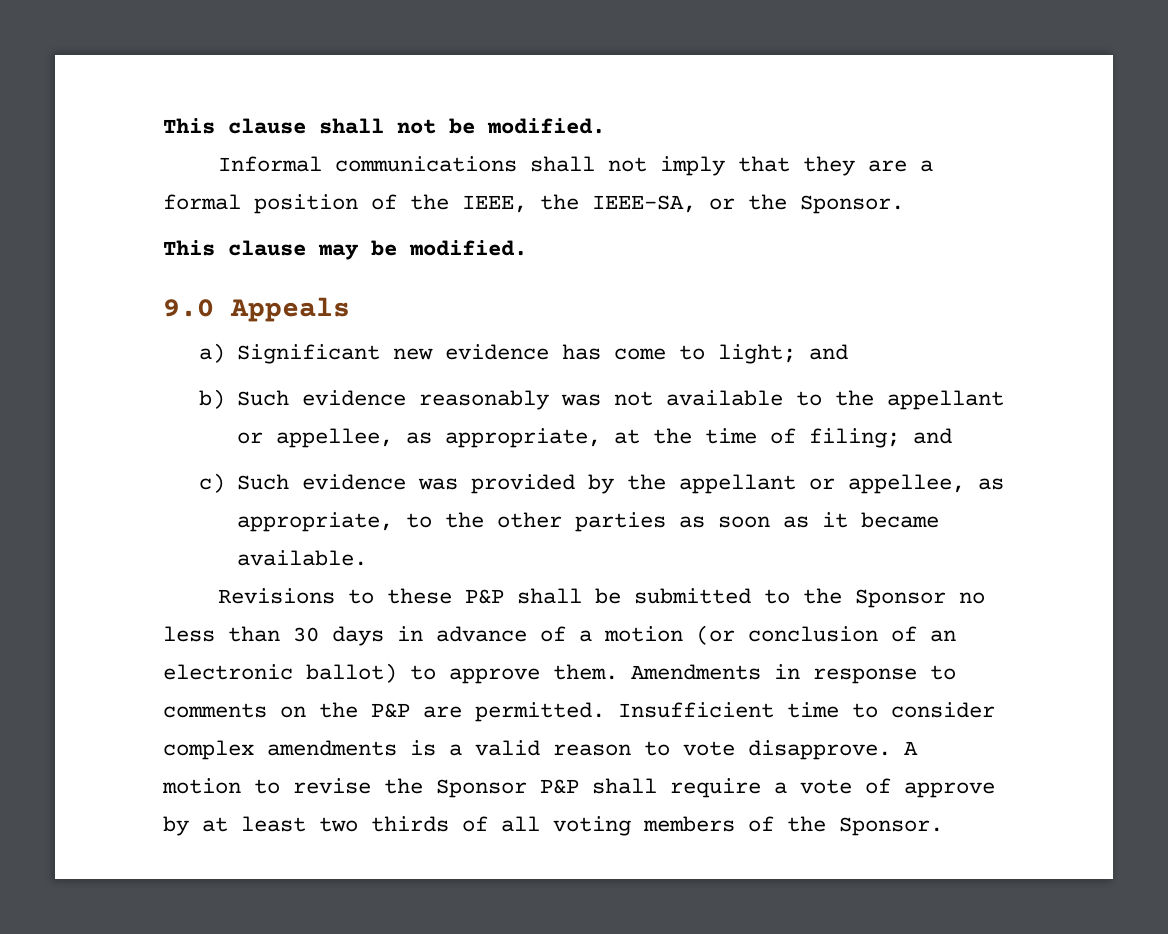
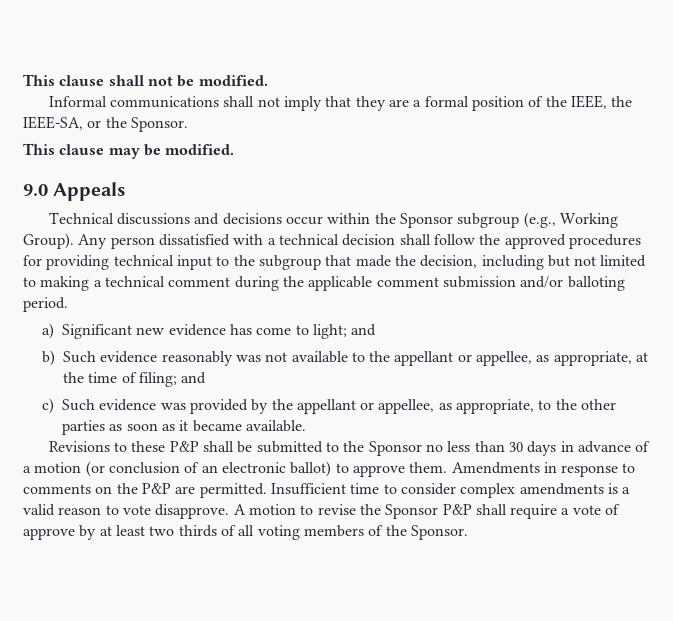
(350, 309) none -> [48,212,619,228] [23,233,641,249] [23,255,647,270] [23,276,625,291] [23,297,68,312] // Technical discussions and decisions occur within the Sponsor subgroup (e.g., Working Group). Any person dissatisfied with a technical decision shall follow the approved procedures for providing technical input to the subgroup that made the decision, including but not limited to making a technical comment during the applicable comment submission and/or balloting period.

